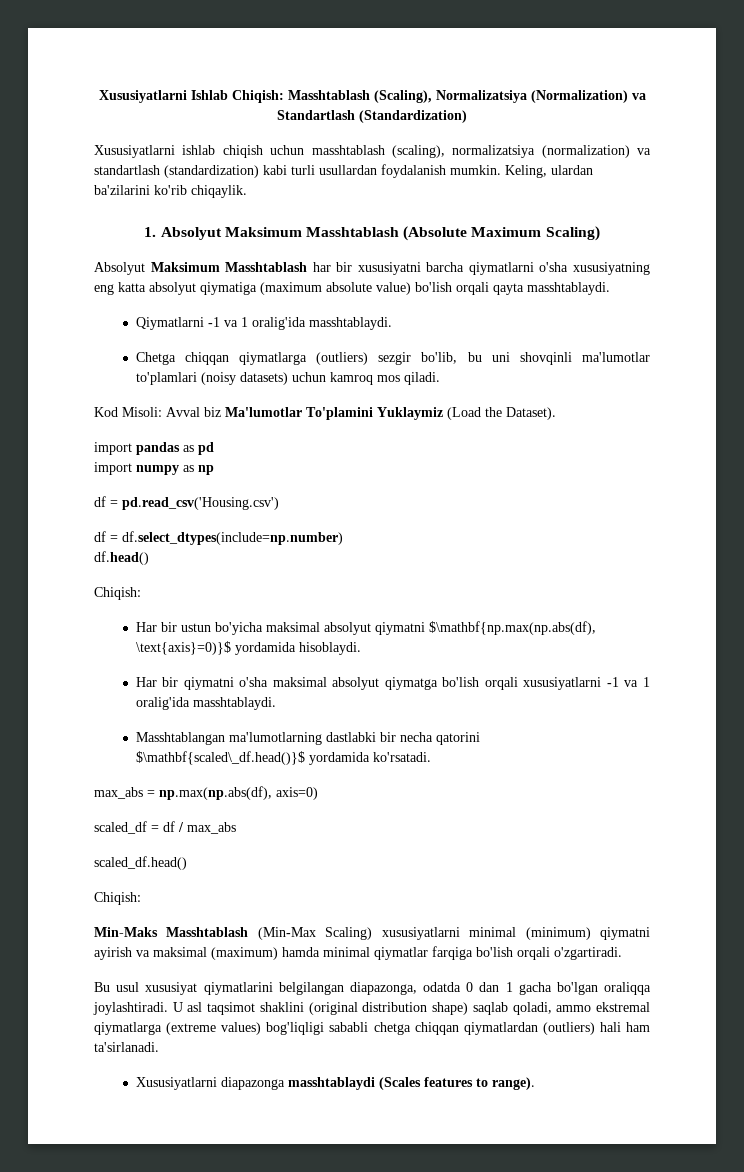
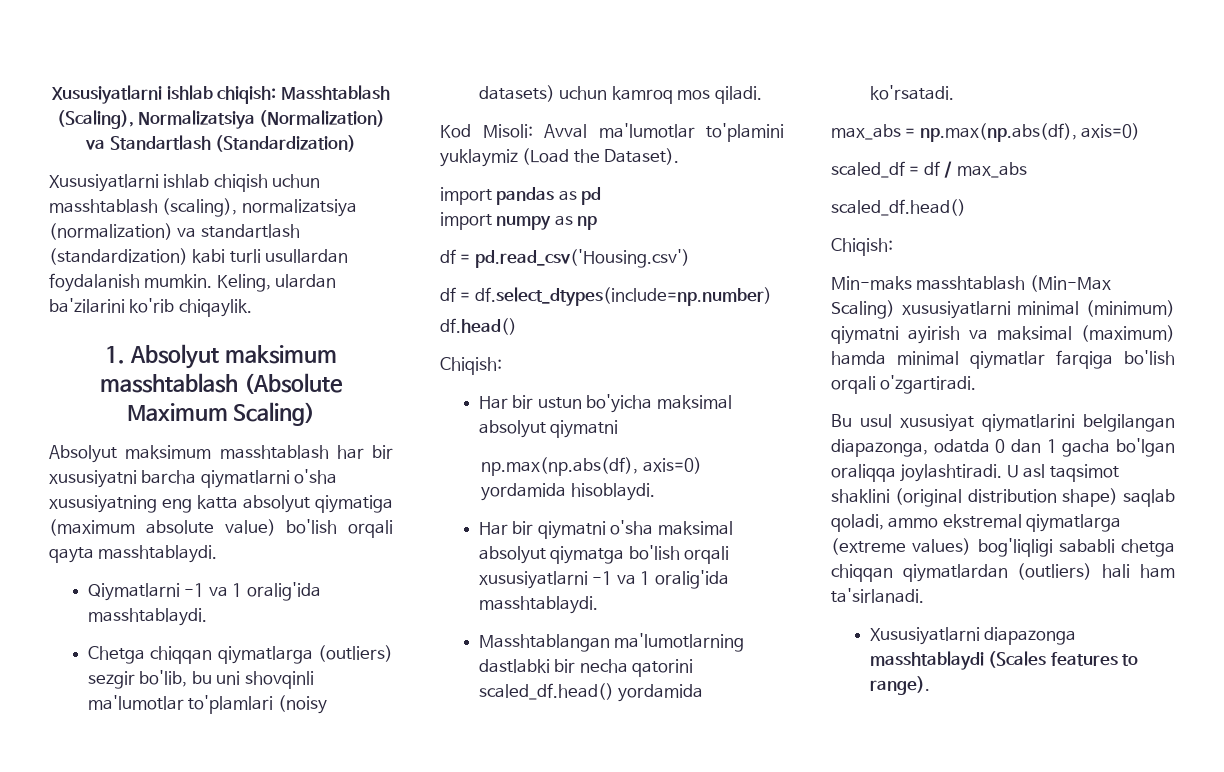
[98,90,284,103] Xususiyatlarni Ishlab Chiqish: -> [51,85,277,104] Xususiyatlarni ishlab chiqish:
[224,227,399,237] Maksimum Masshtablash -> [224,345,337,364] [100,373,239,393] maksimum masshtablash
[150,262,308,272] Maksimum Masshtablash -> [125,445,329,459] maksimum masshtablash
[204,407,443,420] biz Ma'lumotlar To'plamini Yuklaymiz -> [598,123,784,142] [440,149,518,167] ma'lumotlar to'plamini yuklaymiz
[428,621,596,635] [135,641,231,655] $\mathbf{np.max(np.abs(df), \text{axis}=0)}$ -> [481,457,702,476] // np.max(np.abs(df), axis=0)
[135,751,305,765] $\mathbf{scaled\_df.head()}$ -> [478,683,614,700] scaled_df.head()
[94,927,249,937] Min-Maks Masshtablash -> [831,276,1026,290] Min-maks masshtablash

